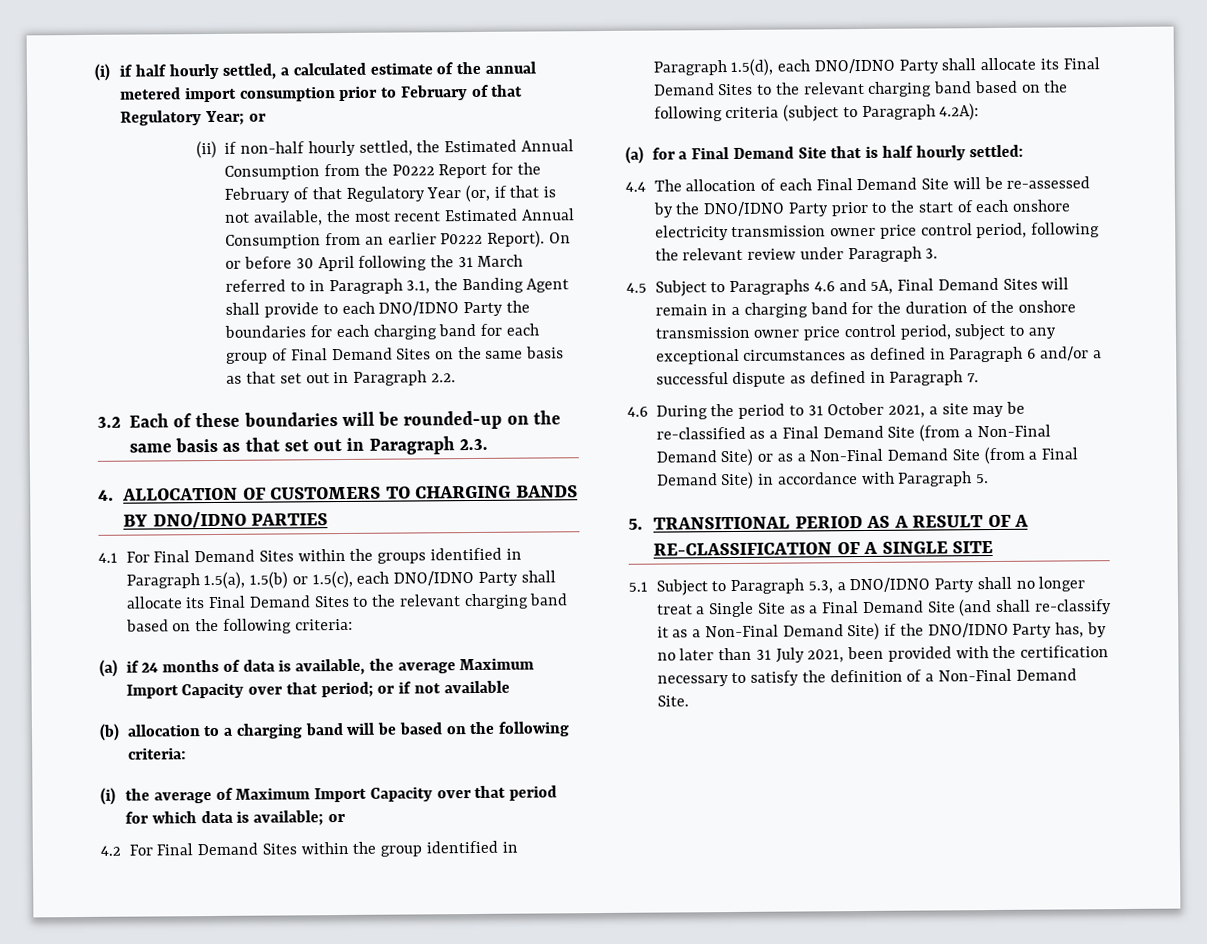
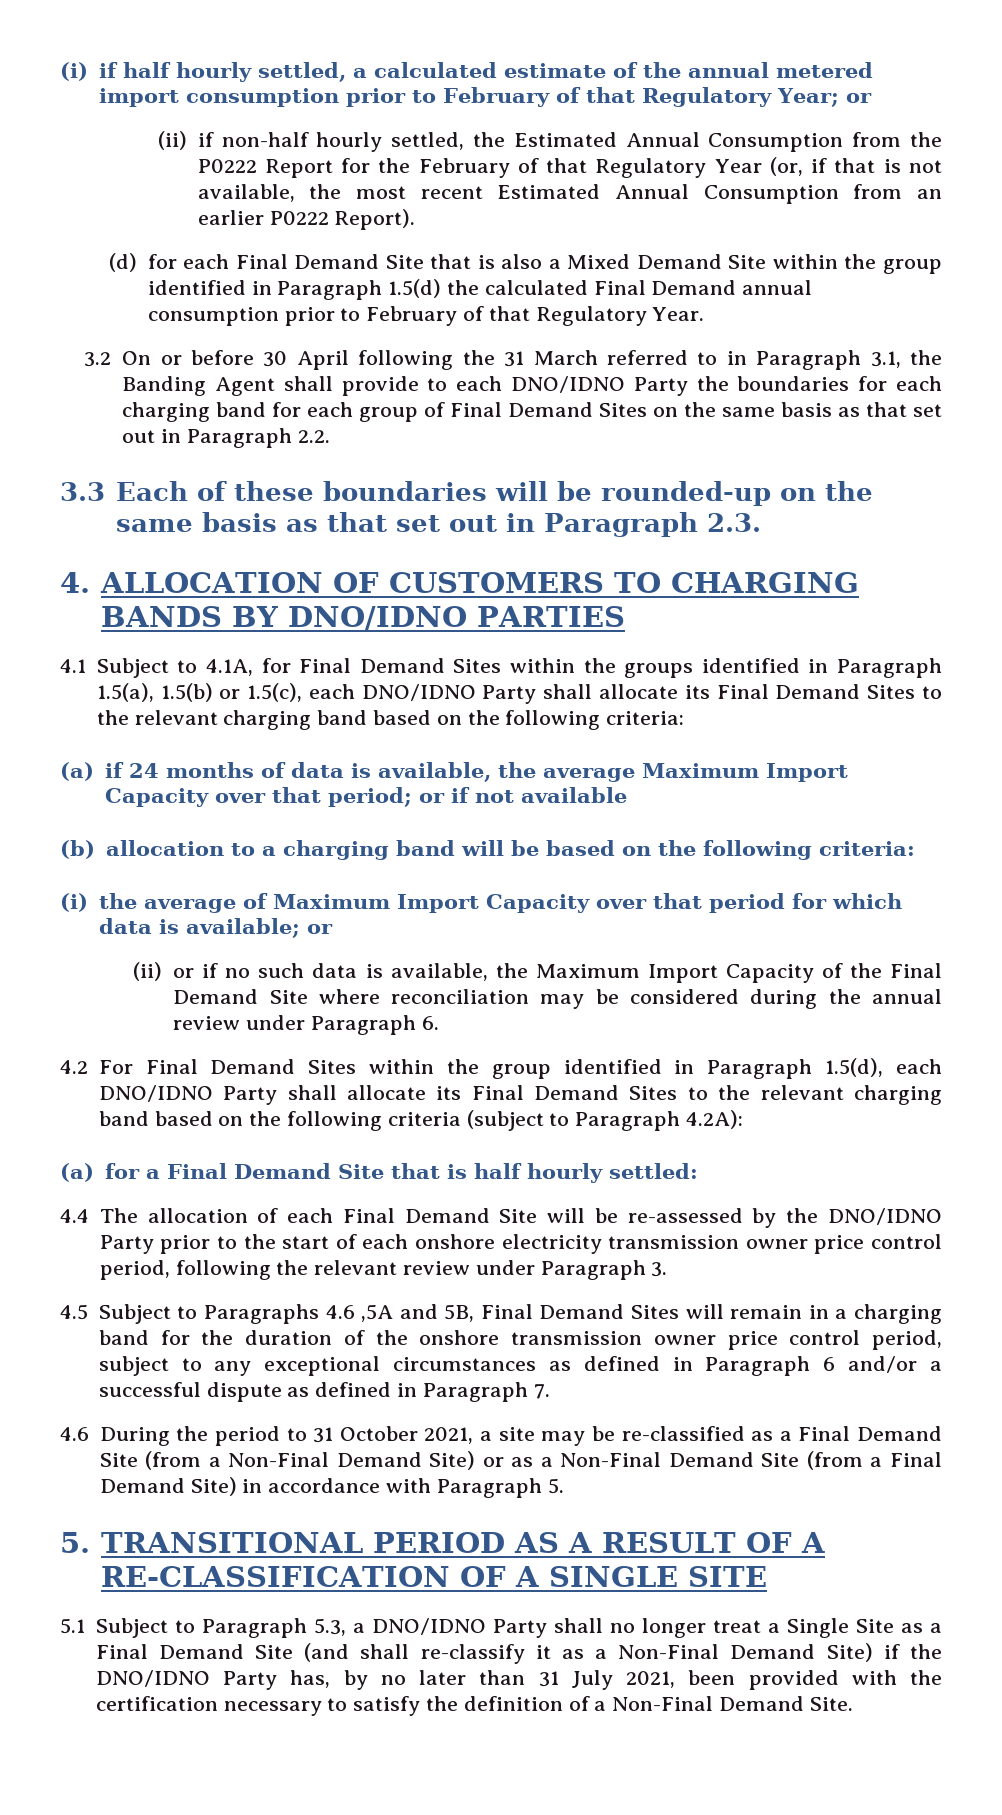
(545, 239) none -> [108,253,943,274] [147,279,813,300] [147,306,705,326] [84,352,112,367] // (d) for each Final Demand Site that is also a Mixed Demand Site within the group identified in Paragraph 1.5(d) the calculated Final Demand annual consumption prior to February of that Regulatory Year. // 3.2
[97,416,121,428] 3.2 -> [60,482,105,501] 3.3
[125,551,150,563] For -> [96,658,291,678] Subject to 4.1A, for
(346, 818) none -> [133,962,943,983] [173,989,943,1009] [173,1015,439,1035] // (ii) or if no such data is available, the Maximum Import Capacity of the Final Demand Site where reconciliation may be considered during the annual review under Paragraph 6.
[838,278,894,294] and 5A, -> [361,1304,475,1322] ,5A and 5B,

